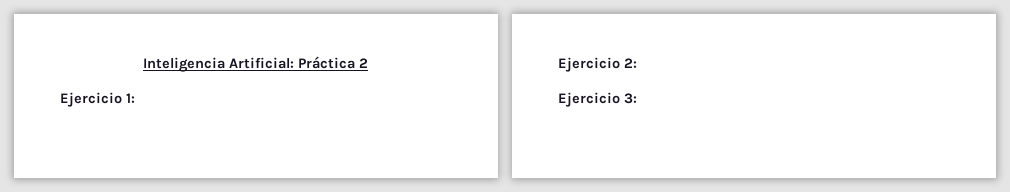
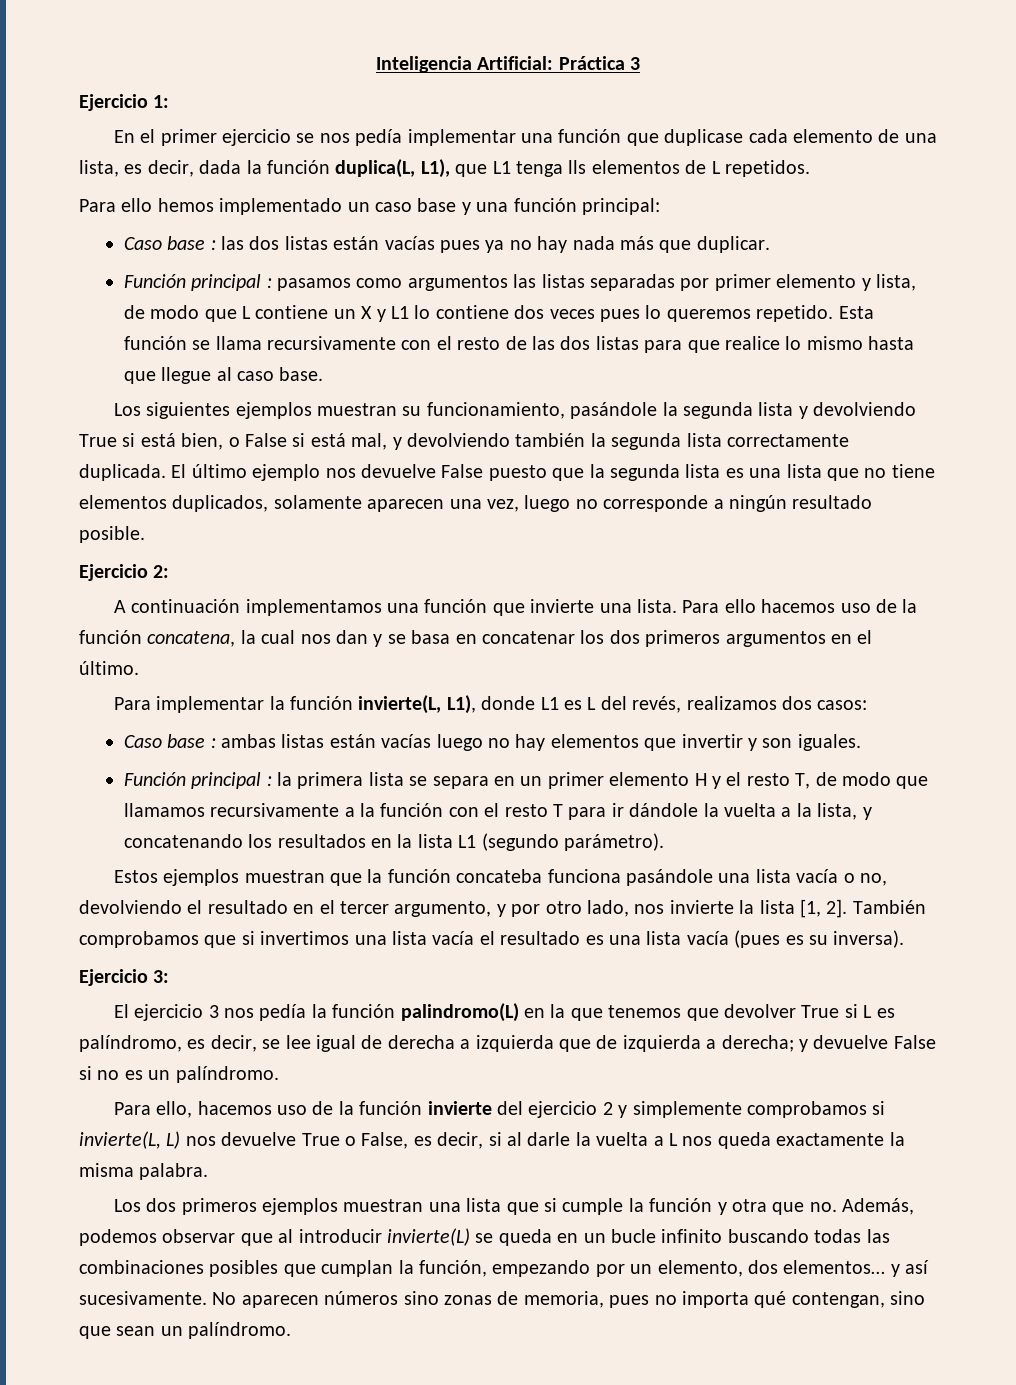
[358,58,368,68] 2 -> [630,57,641,70] 3
[558,57,637,72] [558,92,637,107] Ejercicio 2: // Ejercicio 3: -> [113,129,937,146] [79,159,810,178] [79,198,660,215] [123,236,770,253] [123,274,916,291] [123,305,874,322] [123,336,915,353] [123,367,324,384] [113,402,917,419] [79,433,849,450] [79,464,935,481] [79,495,873,512] [79,526,145,543] [79,564,170,581] [113,599,918,616] [79,630,873,647] [79,661,139,675] [113,695,868,714] [123,734,861,751] [123,772,929,789] [123,803,872,820] [123,833,664,851] [113,869,888,886] [79,899,926,918] [79,930,905,948] [79,969,170,986] [113,1003,895,1022] [79,1035,936,1052] [79,1066,279,1083] [113,1101,886,1118] [79,1131,905,1149] [79,1163,209,1180] [113,1198,915,1215] [79,1228,890,1246] [79,1260,930,1277] [79,1291,926,1308] [79,1322,292,1339] En el primer ejercicio se nos pedía implementar una función que duplicase cada elemento de una lista, es decir, dada la función duplica(L, L1), que L1 tenga lls elementos de L repetidos. // Para ello hemos implementado un caso base y una función principal: // Caso base : las dos listas están vacías pues ya no hay nada más que duplicar. // Función principal : pasamos como argumentos las listas separadas por primer elemento y lista, de modo que L contiene un X y L1 lo contiene dos veces pues lo queremos repetido. Esta función se llama recursivamente con el resto de las dos listas para que realice lo mismo hasta que llegue al caso base. // Los siguientes ejemplos muestran su funcionamiento, pasándole la segunda lista y devolviendo True si está bien, o False si está mal, y devolviendo también la segunda lista correctamente duplicada. El último ejemplo nos devuelve False puesto que la segunda lista es una lista que no tiene elementos duplicados, solamente aparecen una vez, luego no corresponde a ningún resultado posible. // Ejercicio 2: // A continuación implementamos una función que invierte una lista. Para ello hacemos uso de la función concatena, la cual nos dan y se basa en concatenar los dos primeros argumentos en el último. // Para implementar la función invierte(L, L1), donde L1 es L del revés, realizamos dos casos: // Caso base : ambas listas están vacías luego no hay elementos que invertir y son iguales. // Función principal : la primera lista se separa en un primer elemento H y el resto T, de modo que llamamos recursivamente a la función con el resto T para ir dándole la vuelta a la lista, y concatenando los resultados en la lista L1 (segundo parámetro). // Estos ejemplos muestran que la función concateba funciona pasándole una lista vacía o no, devolviendo el resultado en el tercer argumento, y por otro lado, nos invierte la lista [1, 2]. También comprobamos que si invertimos una lista vacía el resultado es una lista vacía (pues es su inversa). // Ejercicio 3: // El ejercicio 3 nos pedía la función palindromo(L) en la que tenemos que devolver True si L es palíndromo, es decir, se lee igual de derecha a izquierda que de izquierda a derecha; y devuelve False si no es un palíndromo. // Para ello, hacemos uso de la función invierte del ejercicio 2 y simplemente comprobamos si invierte(L, L) nos devuelve True o False, es decir, si al darle la vuelta a L nos queda exactamente la misma palabra. // Los dos primeros ejemplos muestran una lista que si cumple la función y otra que no. Además, podemos observar que al introducir invierte(L) se queda en un bucle infinito buscando todas las combinaciones posibles que cumplan la función, empezando por un elemento, dos elementos… y así sucesivamente. No aparecen números sino zonas de memoria, pues no importa qué contengan, sino que sean un palíndromo.

